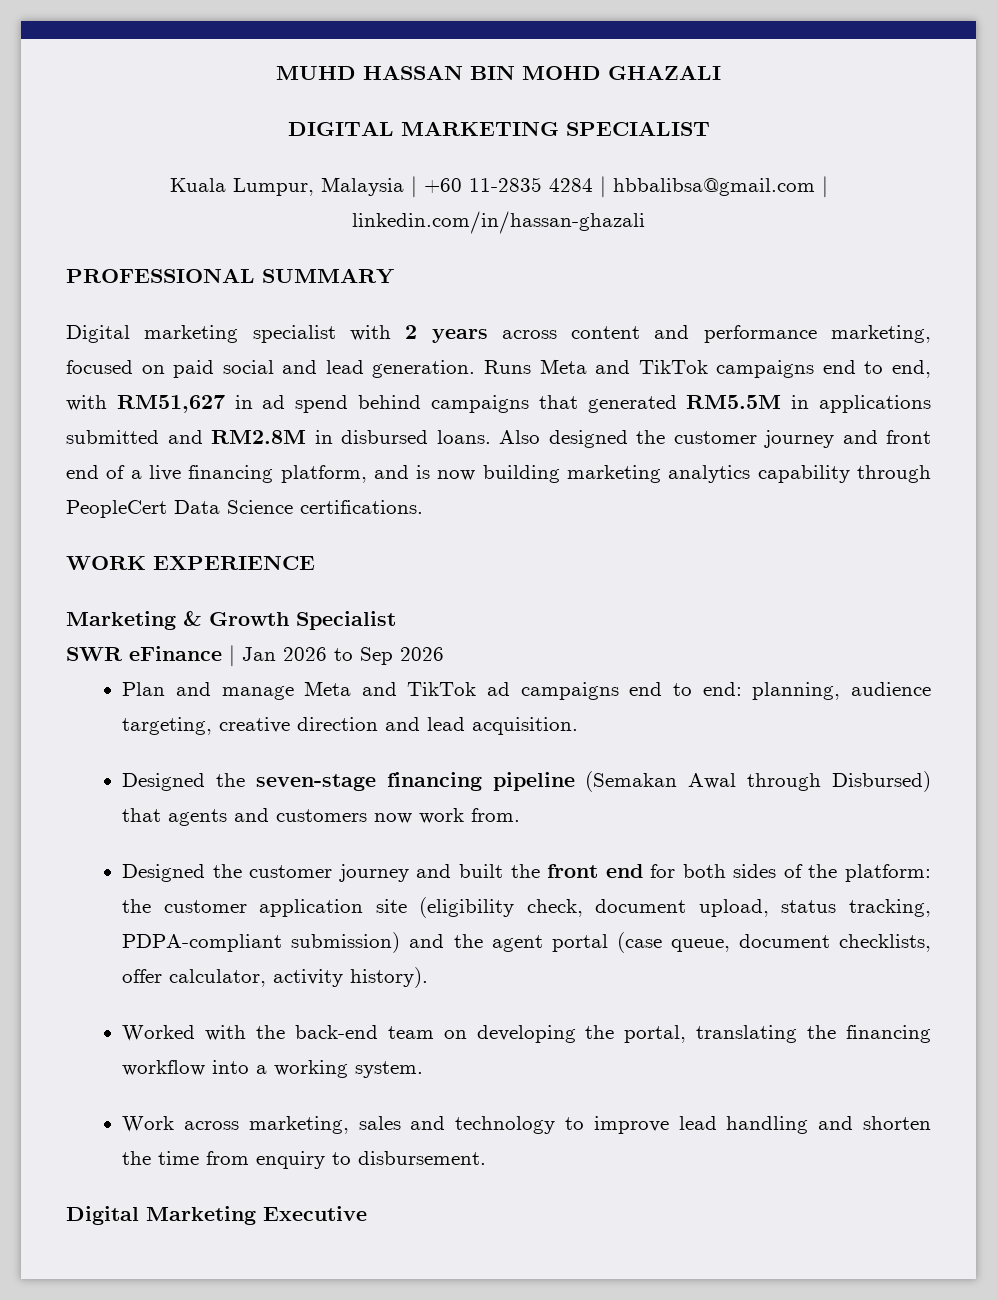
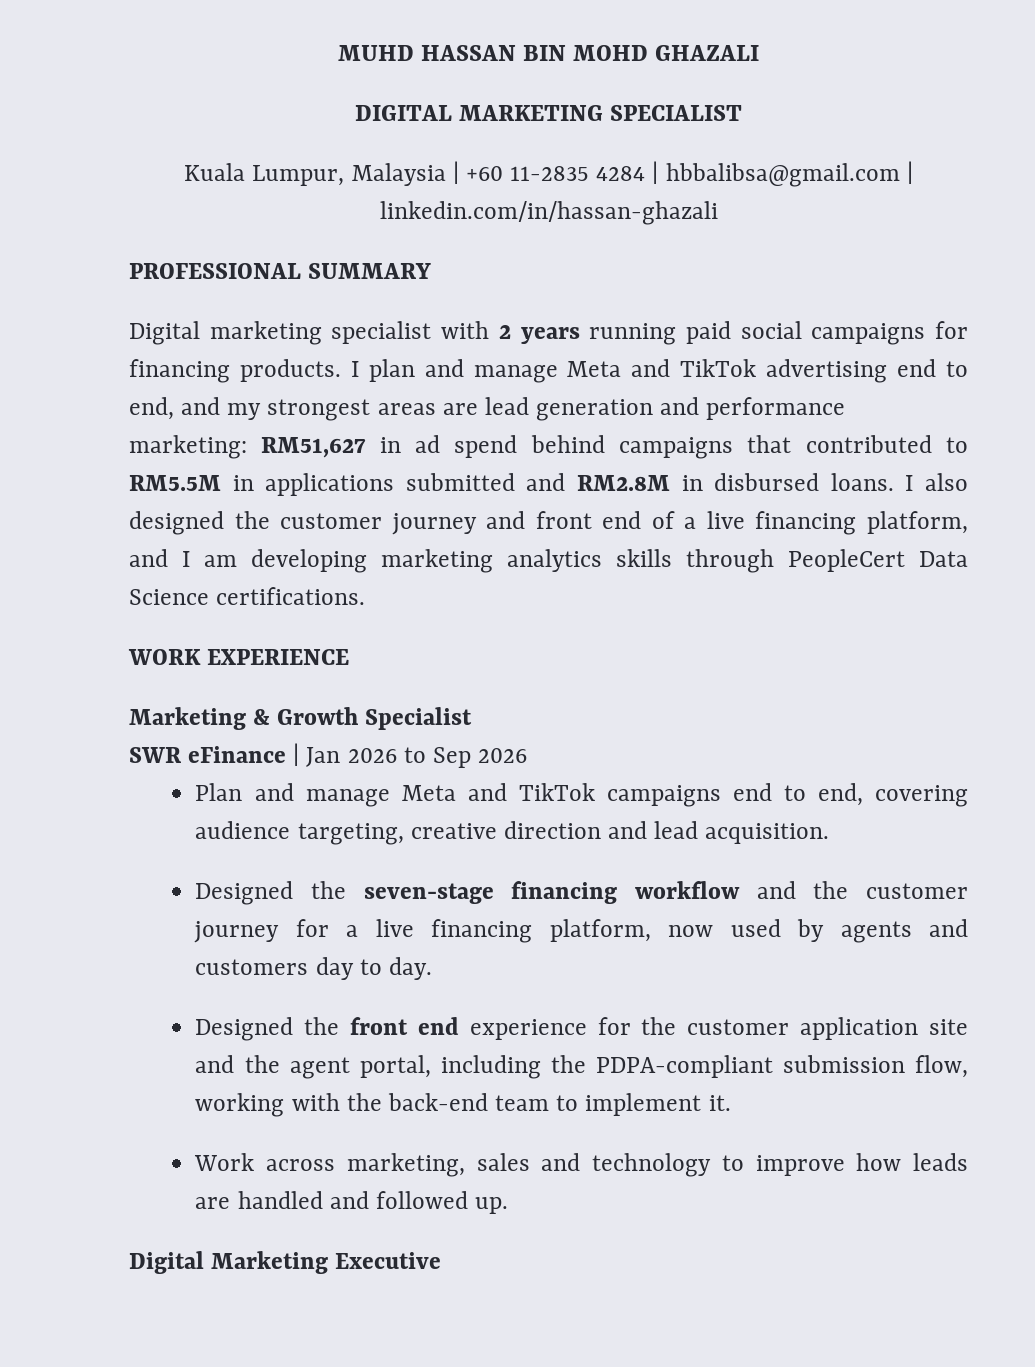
[501,325,931,343] [66,359,931,378] [66,395,107,411] across content and performance marketing, focused on paid social and lead generation. Runs Meta and TikTok campaigns end to end, with -> [589,321,969,345] [129,359,968,383] [129,397,846,421] [129,435,247,459] running paid social campaigns for financing products. I plan and manage Meta and TikTok advertising end to end, and my strongest areas are lead generation and performance marketing:
[587,395,677,413] generated -> [805,435,969,453] contributed to
[499,430,540,444] Also -> [905,473,969,491] I also
[416,465,560,483] is now building -> [182,549,367,573] I am developing
[757,465,850,483] capability -> [616,549,672,567] skills
[487,682,841,700] ad campaigns end to end: planning, -> [606,783,968,807] campaigns end to end, covering
[492,771,932,792] [122,808,521,826] [122,864,931,882] [122,897,931,918] [122,932,931,953] [122,967,429,988] [122,1025,932,1043] [122,1060,424,1078] pipeline (Semakan Awal through Disbursed) that agents and customers now work from. // Designed the customer journey and built the front end for both sides of the platform: the customer application site (eligibility check, document upload, status tracking, PDPA-compliant submission) and the agent portal (case queue, document checklists, offer calculator, activity history). // Worked with the back-end team on developing the portal, translating the financing workflow into a working system. -> [635,881,969,899] [194,919,968,943] [195,957,432,980] [195,1017,968,1041] [195,1055,968,1079] [195,1093,731,1117] workflow and the customer journey for a live financing platform, now used by agents and customers day to day. // Designed the front end experience for the customer application site and the agent portal, including the PDPA-compliant submission flow, working with the back-end team to implement it.
[678,1116,931,1134] [122,1151,487,1169] lead handling and shorten the time from enquiry to disbursement. -> [856,1153,968,1171] [195,1191,509,1214] how leads are handled and followed up.

